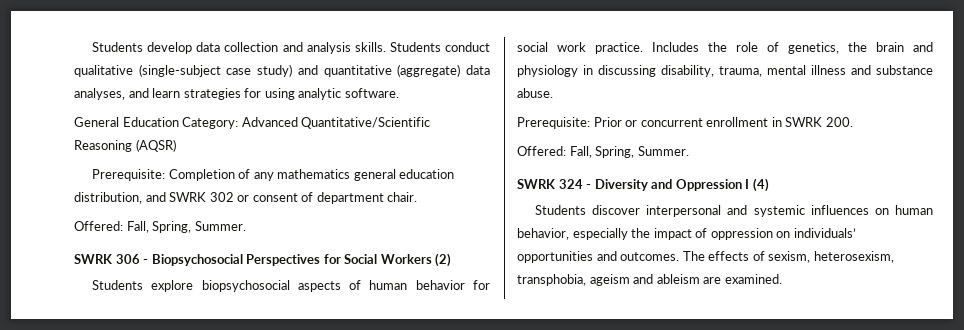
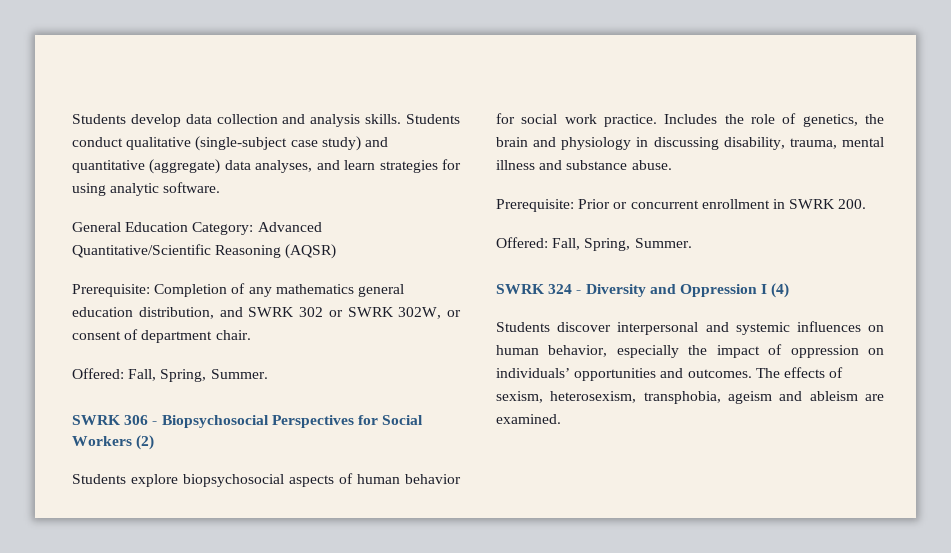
(250, 198) none -> [347,307,461,319] SWRK 302W, or

